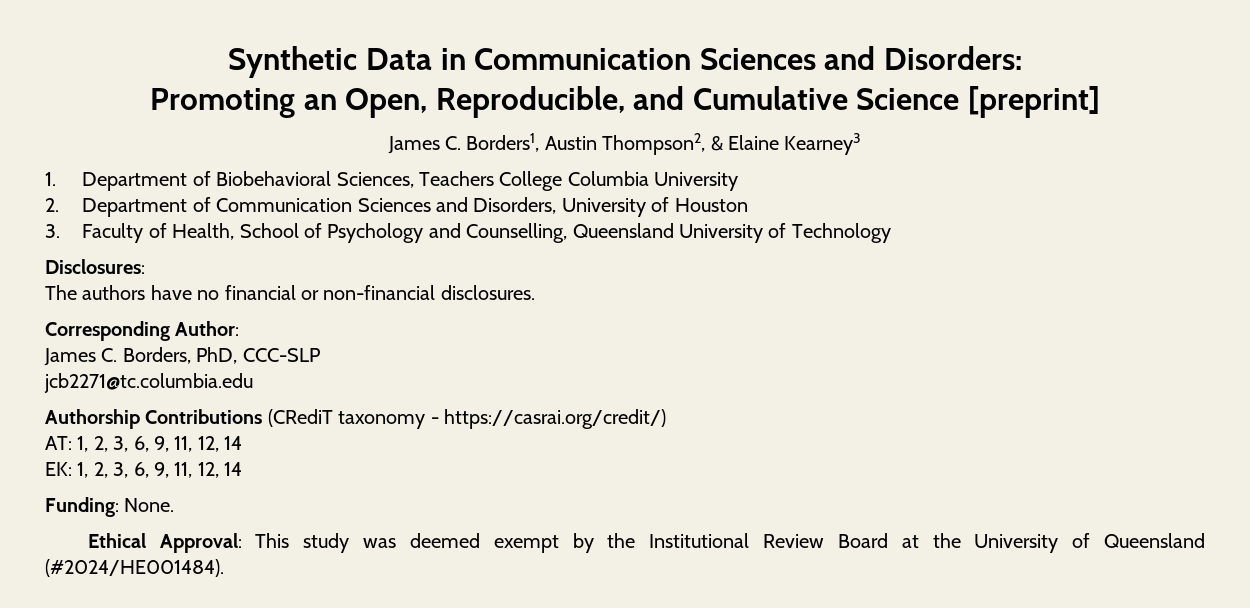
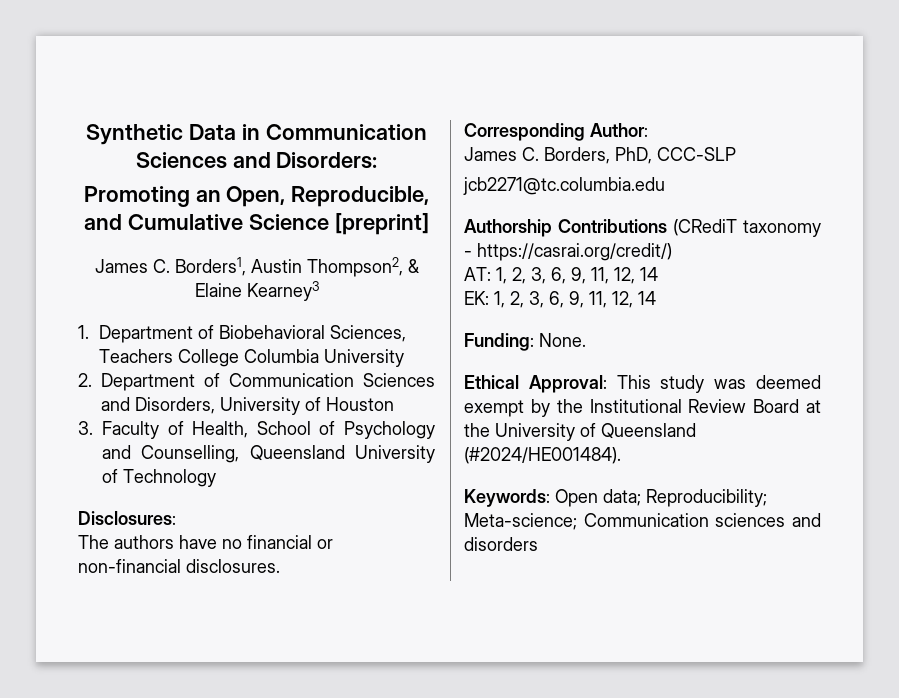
(224, 568) none -> [464,489,767,507] [464,513,821,530] [464,537,538,551] // Keywords: Open data; Reproducibility; Meta-science; Communication sciences and disorders

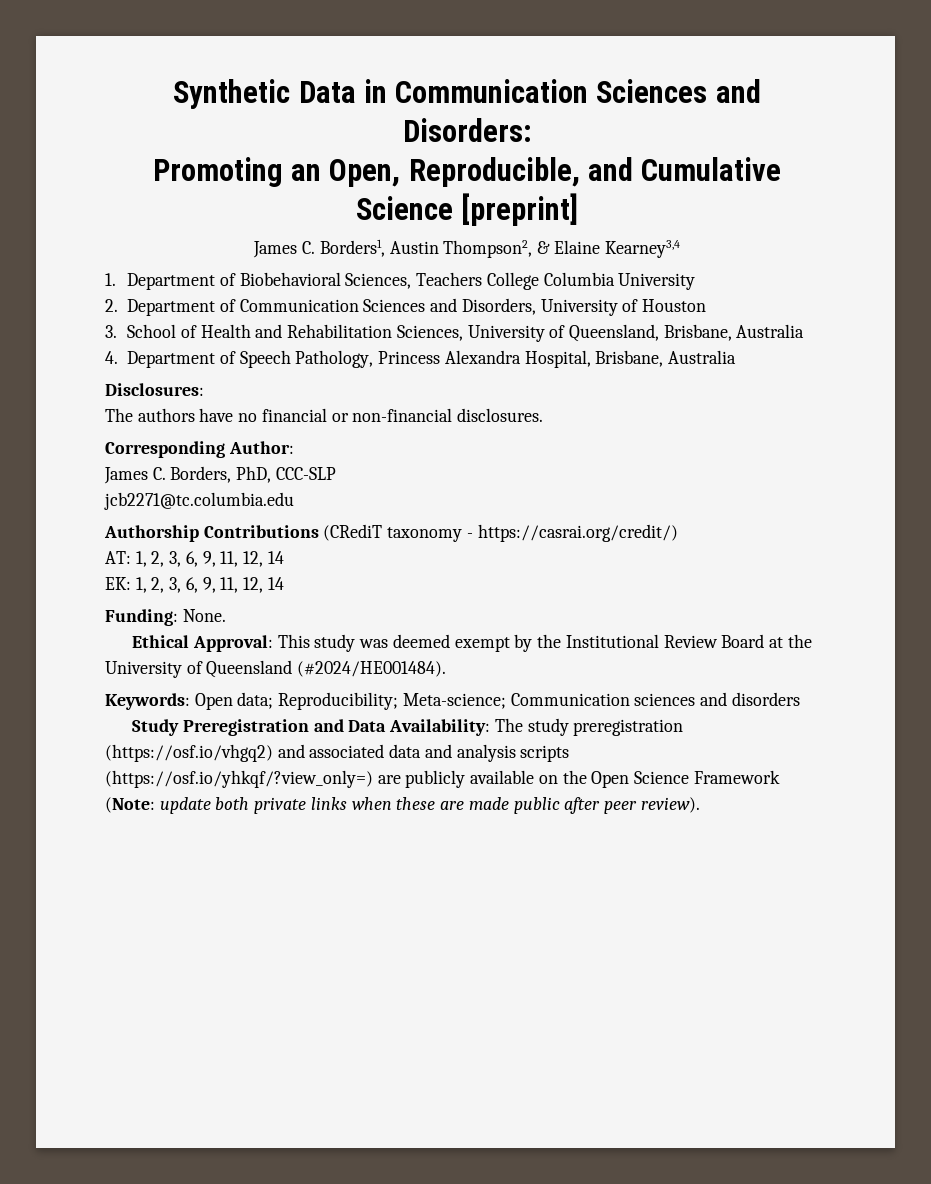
[246,281,319,301] Kearney3 -> [604,240,680,258] Kearney3,4
[102,421,435,439] [102,445,435,463] [102,469,216,487] Faculty of Health, School of Psychology and Counselling, Queensland University of Technology -> [127,324,805,342] [105,350,737,368] School of Health and Rehabilitation Sciences, University of Queensland, Brisbane, Australia // 4. Department of Speech Pathology, Princess Alexandra Hospital, Brisbane, Australia
(538, 544) none -> [132,718,684,736] [105,744,570,762] [105,770,780,788] [105,797,700,814] // Study Preregistration and Data Availability: The study preregistration (https://osf.io/vhgq2) and associated data and analysis scripts (https://osf.io/yhkqf/?view_only=) are publicly available on the Open Science Framework (Note: update both private links when these are made public after peer review).

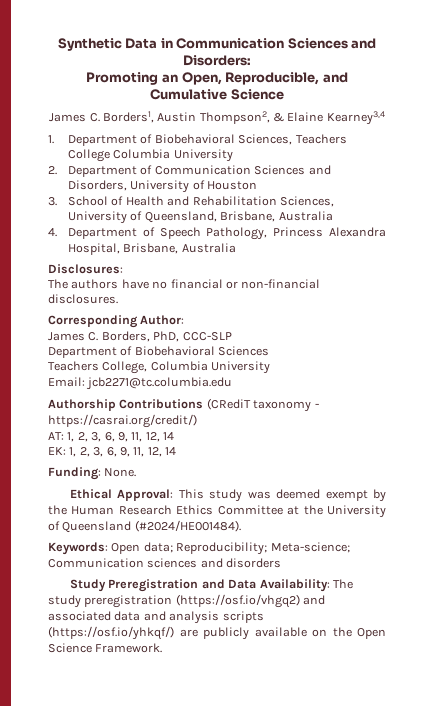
[461,193,579,226] [preprint] -> (284, 94) none
(336, 473) none -> [48,346,270,358] [48,361,271,374] [48,377,85,387] Department of Biobehavioral Sciences // Teachers College, Columbia University // Email:
[565,634,765,648] Institutional Review Board -> [71,505,283,515] Human Research Ethics Committee
[105,770,373,788] (https://osf.io/yhkqf/?view_only=) -> [48,626,174,640] (https://osf.io/yhkqf/)
[693,770,780,784] [105,797,700,814] Framework (Note: update both private links when these are made public after peer review). -> [95,643,163,653] Framework.

